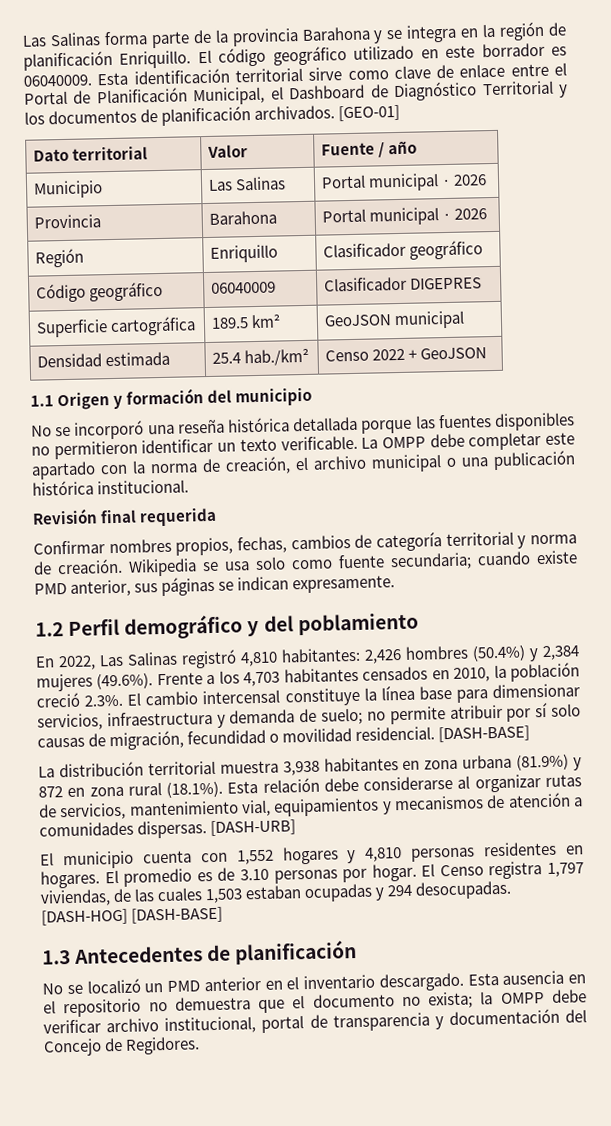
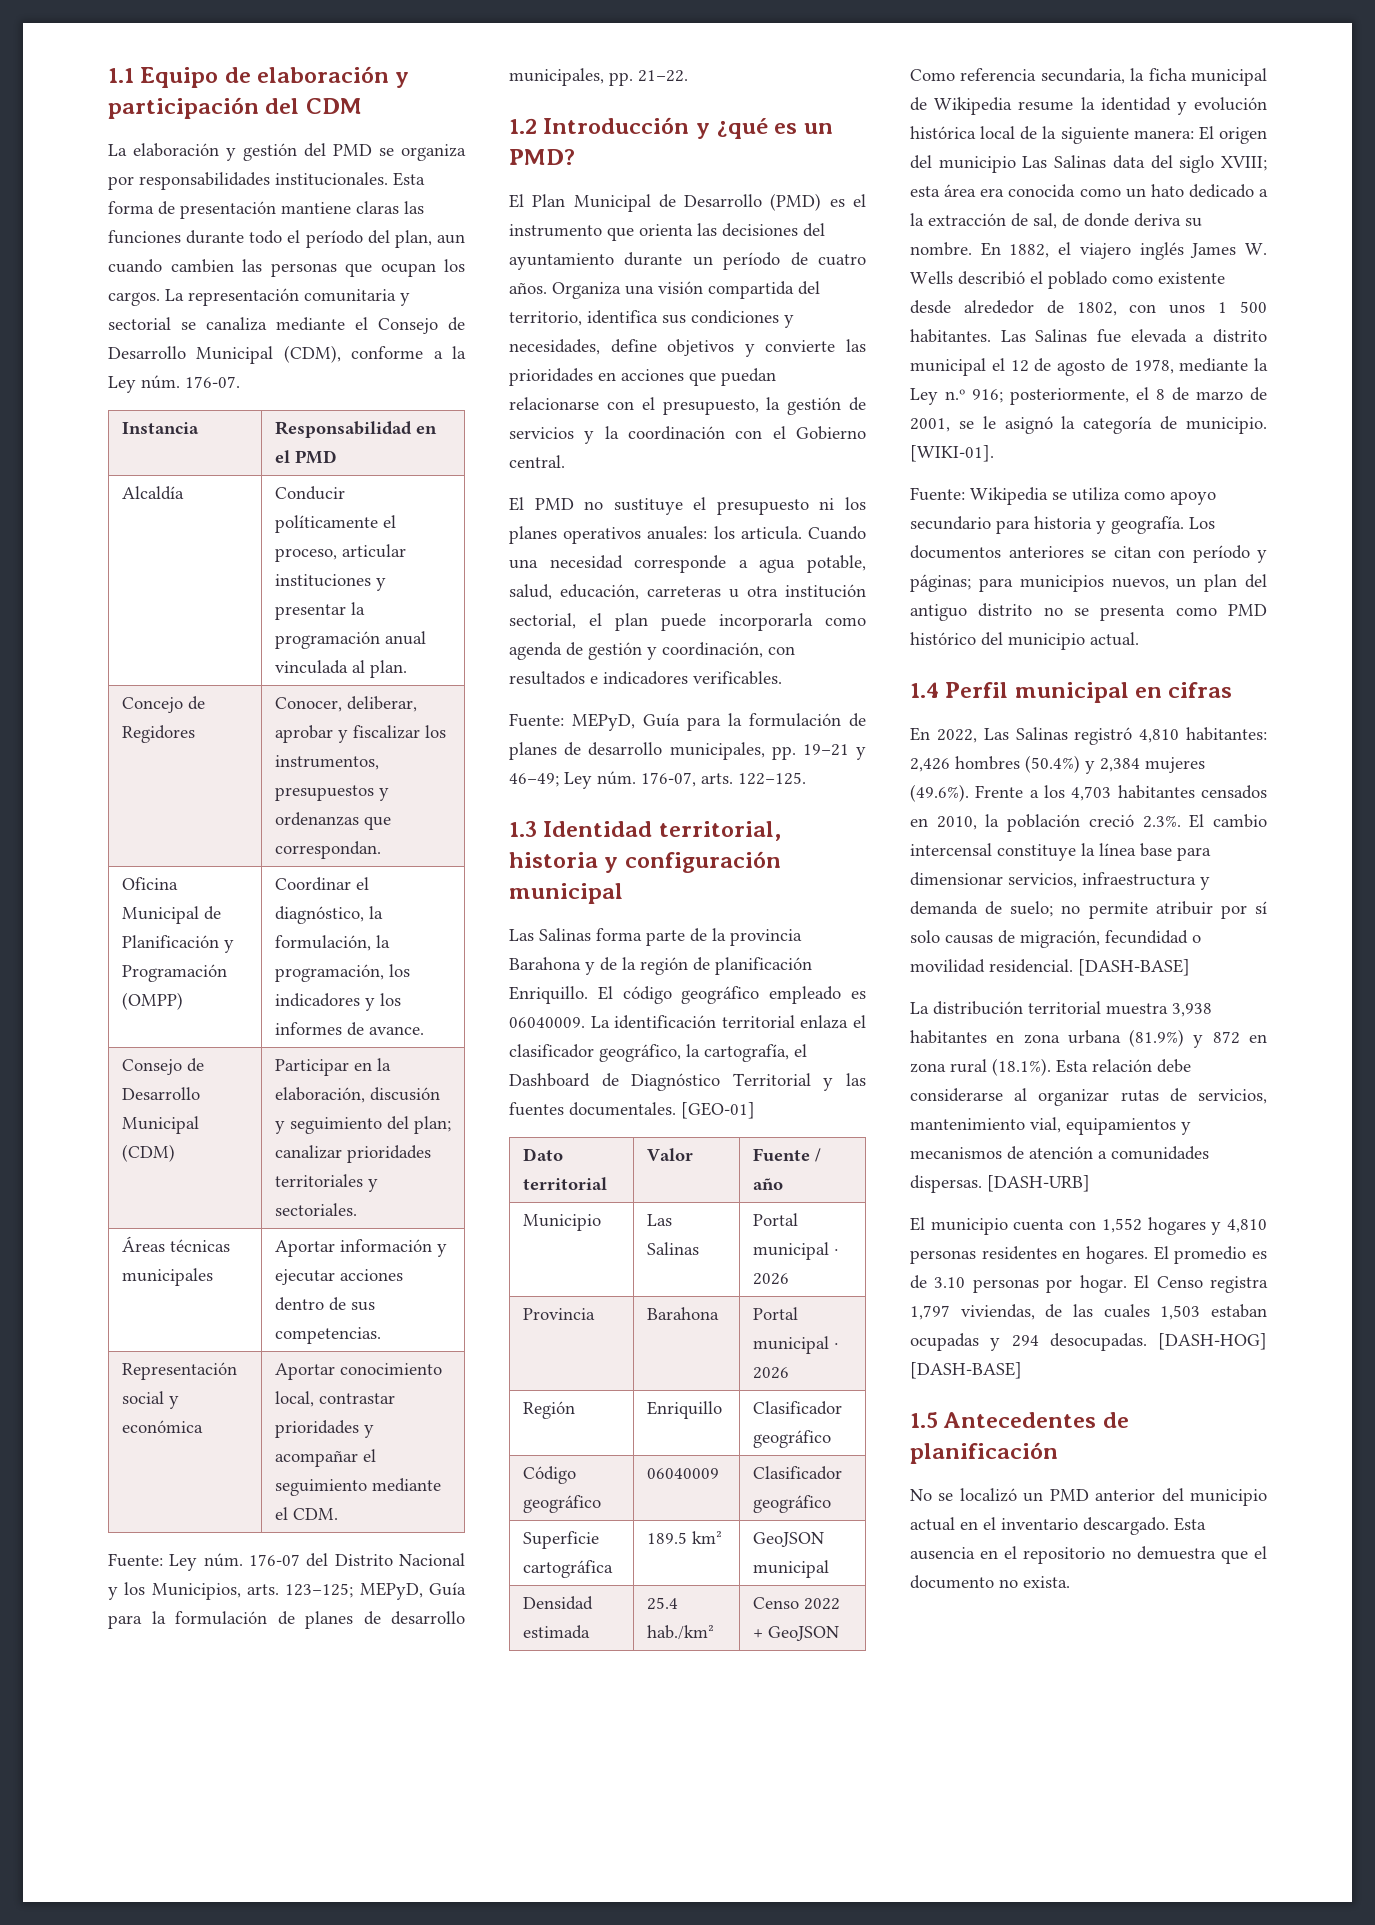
(22, 41) none -> [108,66,410,88] [108,97,362,119] [108,143,466,161] [108,172,425,190] [108,201,424,219] [108,230,466,248] [108,259,465,277] [108,288,410,306] [108,317,465,334] [108,345,466,364] [108,375,240,393] [121,422,199,434] [274,421,437,438] [274,450,337,464] [121,486,184,500] [274,486,345,500] [274,515,396,533] [274,544,406,562] [274,574,386,591] [274,602,365,620] [274,631,426,649] [274,660,407,678] [121,696,205,713] [121,725,195,743] [274,696,417,712] [274,725,446,743] [274,755,379,770] [274,785,389,801] [274,812,391,830] [274,841,381,859] [121,877,178,890] [121,906,221,924] [121,935,234,953] [121,964,227,982] [121,992,183,1010] [274,877,369,891] [274,906,383,924] [274,935,390,951] [274,964,410,982] [274,993,401,1011] [274,1022,424,1036] [121,1058,204,1075] [121,1087,200,1100] [121,1116,199,1134] [121,1144,175,1162] [274,1058,391,1076] [274,1087,440,1103] [274,1116,451,1134] [274,1145,431,1163] [274,1174,378,1192] [274,1203,357,1216] [121,1236,230,1252] [121,1268,213,1286] [274,1239,447,1257] [274,1269,403,1285] [274,1297,375,1311] [274,1327,381,1344] [121,1362,237,1380] [121,1391,179,1409] [121,1420,203,1433] [274,1363,442,1380] [274,1391,395,1407] [274,1420,374,1438] [274,1449,376,1467] [274,1478,441,1496] [274,1507,338,1520] [108,1553,466,1571] [108,1582,466,1600] [108,1611,465,1629] [509,68,688,86] [509,117,833,139] [509,149,575,165] [509,193,866,212] [509,223,825,241] [509,252,866,270] [509,281,820,299] [509,310,794,328] [509,339,866,357] [509,368,776,386] [509,397,866,415] [509,426,866,444] [509,455,565,468] [509,497,866,515] [509,526,866,544] [509,555,866,573] [509,584,866,600] [509,613,866,631] [509,642,795,660] [509,671,782,685] [509,713,866,731] [509,742,866,760] [509,771,806,789] [509,821,781,841] [509,851,781,873] [509,883,623,904] 1.1 Equipo de elaboración y participación del CDM // La elaboración y gestión del PMD se organiza por responsabilidades institucionales. Esta forma de presentación mantiene claras las funciones durante todo el período del plan, aun cuando cambien las personas que ocupan los cargos. La representación comunitaria y sectorial se canaliza mediante el Consejo de Desarrollo Municipal (CDM), conforme a la Ley núm. 176-07. // Instancia | Responsabilidad en el PMD // Alcaldía | Conducir políticamente el proceso, articular instituciones y presentar la programación anual vinculada al plan. // Concejo de Regidores | Conocer, deliberar, aprobar y fiscalizar los instrumentos, presupuestos y ordenanzas que correspondan. // Oficina Municipal de Planificación y Programación (OMPP) | Coordinar el diagnóstico, la formulación, la programación, los indicadores y los informes de avance. // Consejo de Desarrollo Municipal (CDM) | Participar en la elaboración, discusión y seguimiento del plan; canalizar prioridades territoriales y sectoriales. // Áreas técnicas municipales | Aportar información y ejecutar acciones dentro de sus competencias. // Representación social y económica | Aportar conocimiento local, contrastar prioridades y acompañar el seguimiento mediante el CDM. // Fuente: Ley núm. 176-07 del Distrito Nacional y los Municipios, arts. 123–125; MEPyD, Guía para la formulación de planes de desarrollo municipales, pp. 21–22. // 1.2 Introducción y ¿qué es un PMD? // El Plan Municipal de Desarrollo (PMD) es el instrumento que orienta las decisiones del ayuntamiento durante un período de cuatro años. Organiza una visión compartida del territorio, identifica sus condiciones y necesidades, define objetivos y convierte las prioridades en acciones que puedan relacionarse con el presupuesto, la gestión de servicios y la coordinación con el Gobierno central. // El PMD no sustituye el presupuesto ni los planes operativos anuales: los articula. Cuando una necesidad corresponde a agua potable, salud, educación, carreteras u otra institución sectorial, el plan puede incorporarla como agenda de gestión y coordinación, con resultados e indicadores verificables. // Fuente: MEPyD, Guía para la formulación de planes de desarrollo municipales, pp. 19–21 y 46–49; Ley núm. 176-07, arts. 122–125. // 1.3 Identidad territorial, historia y configuración municipal //
[386,24,480,43] se integra en -> [600,957,617,971] de
[353,42,545,60] utilizado en este borrador -> [769,986,842,1004] empleado
[97,72,129,86] Esta -> [590,1016,610,1028] La
[308,62,567,81] [24,86,266,106] sirve como clave de enlace entre el Portal de Planificación Municipal, -> [800,1015,866,1029] [509,1044,789,1062] enlaza el clasificador geográfico, la cartografía,
[24,105,336,126] los documentos de planificación archivados. -> [846,1073,866,1086] [509,1102,676,1116] las fuentes documentales.
[409,277,482,290] DIGEPRES -> [752,1495,831,1513] geográfico
[30,387,313,411] [31,412,575,440] [31,432,575,460] [31,450,576,480] [32,479,190,496] [32,507,218,527] [33,531,578,556] [33,550,578,577] [34,575,396,597] [35,612,419,640] 1.1 Origen y formación del municipio // No se incorporó una reseña histórica detallada porque las fuentes disponibles no permitieron identificar un texto verificable. La OMPP debe completar este apartado con la norma de creación, el archivo municipal o una publicación histórica institucional. // Revisión final requerida // Confirmar nombres propios, fechas, cambios de categoría territorial y norma de creación. Wikipedia se usa solo como fuente secundaria; cuando existe PMD anterior, sus páginas se indican expresamente. // 1.2 Perfil demográfico y del poblamiento -> [910,68,1267,86] [910,97,1267,115] [910,126,1267,144] [910,155,1267,173] [910,184,1268,198] [910,213,1202,229] [910,242,1267,260] [910,271,1225,289] [910,300,1267,316] [910,329,1267,343] [910,358,1268,376] [910,387,1267,405] [910,416,1267,434] [910,445,994,462] [910,487,1216,505] [910,516,1215,534] [910,545,1267,563] [910,574,1267,592] [910,603,1267,621] [910,632,1139,650] [910,682,1233,703] Como referencia secundaria, la ficha municipal de Wikipedia resume la identidad y evolución histórica local de la siguiente manera: El origen del municipio Las Salinas data del siglo XVIII; esta área era conocida como un hato dedicado a la extracción de sal, de donde deriva su nombre. En 1882, el viajero inglés James W. Wells describió el poblado como existente desde alrededor de 1802, con unos 1 500 habitantes. Las Salinas fue elevada a distrito municipal el 12 de agosto de 1978, mediante la Ley n.º 916; posteriormente, el 8 de marzo de 2001, se le asignó la categoría de municipio. [WIKI-01]. // Fuente: Wikipedia se utiliza como apoyo secundario para historia y geografía. Los documentos anteriores se citan con período y páginas; para municipios nuevos, un plan del antiguo distrito no se presenta como PMD histórico del municipio actual. // 1.4 Perfil municipal en cifras
[42,950,71,965] 1.3 -> [910,1412,938,1428] 1.5
(261, 984) none -> [1161,1488,1267,1506] [910,1517,955,1531] del municipio actual
[428,989,587,1009] [43,1008,587,1035] [43,1036,201,1057] exista; la OMPP debe verificar archivo institucional, portal de transparencia y documentación del Concejo de Regidores. -> [1023,1576,1070,1588] exista.

